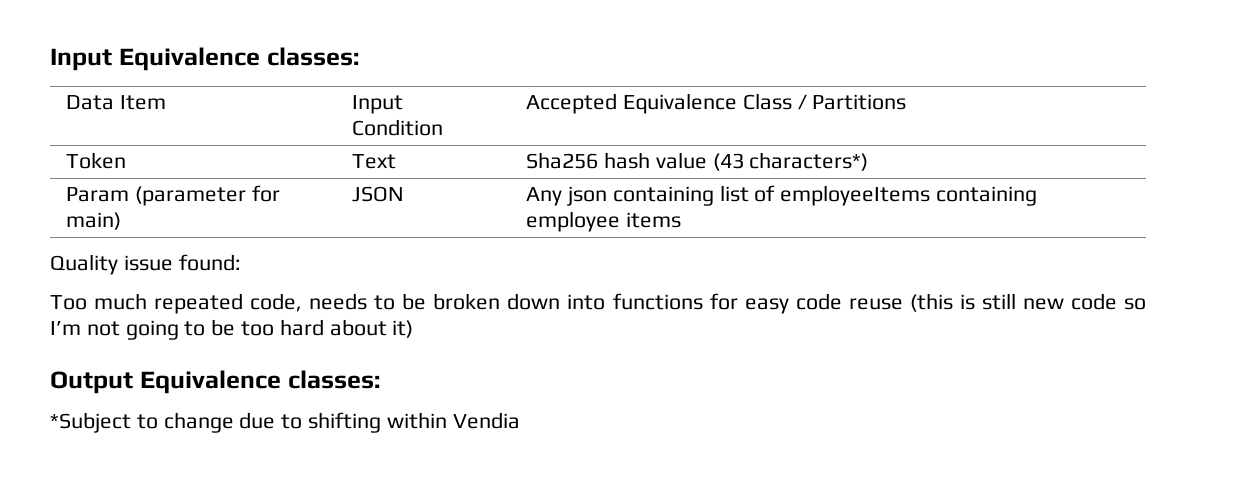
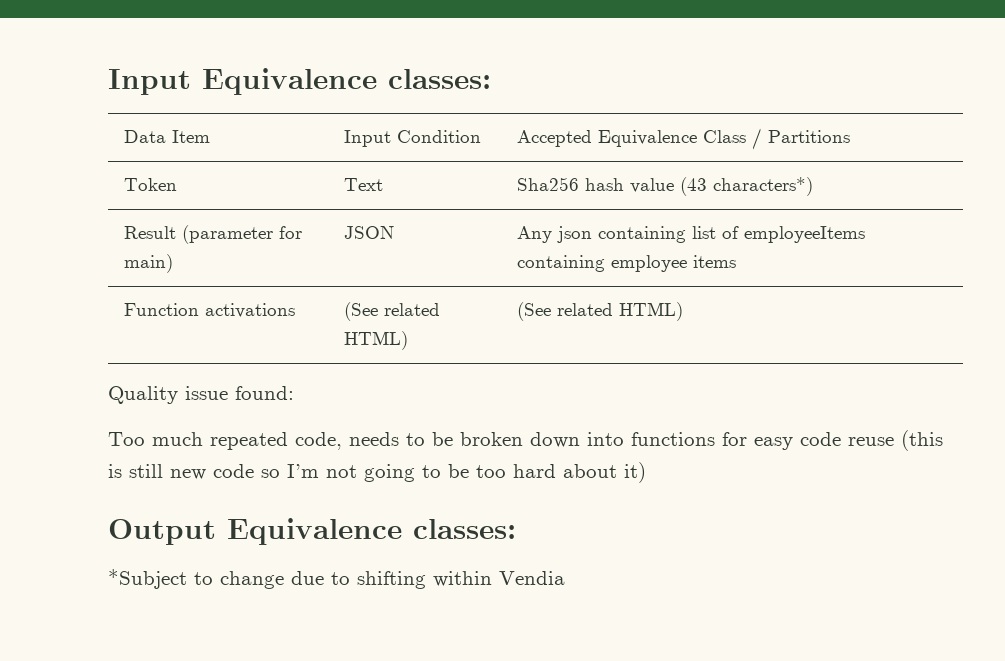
[66,187,130,202] Param -> [124,226,177,239] Result
(682, 220) none -> [124,303,296,318] [344,302,441,321] [344,331,409,350] [517,302,684,321] // Function activations | (See related HTML) | (See related HTML)

